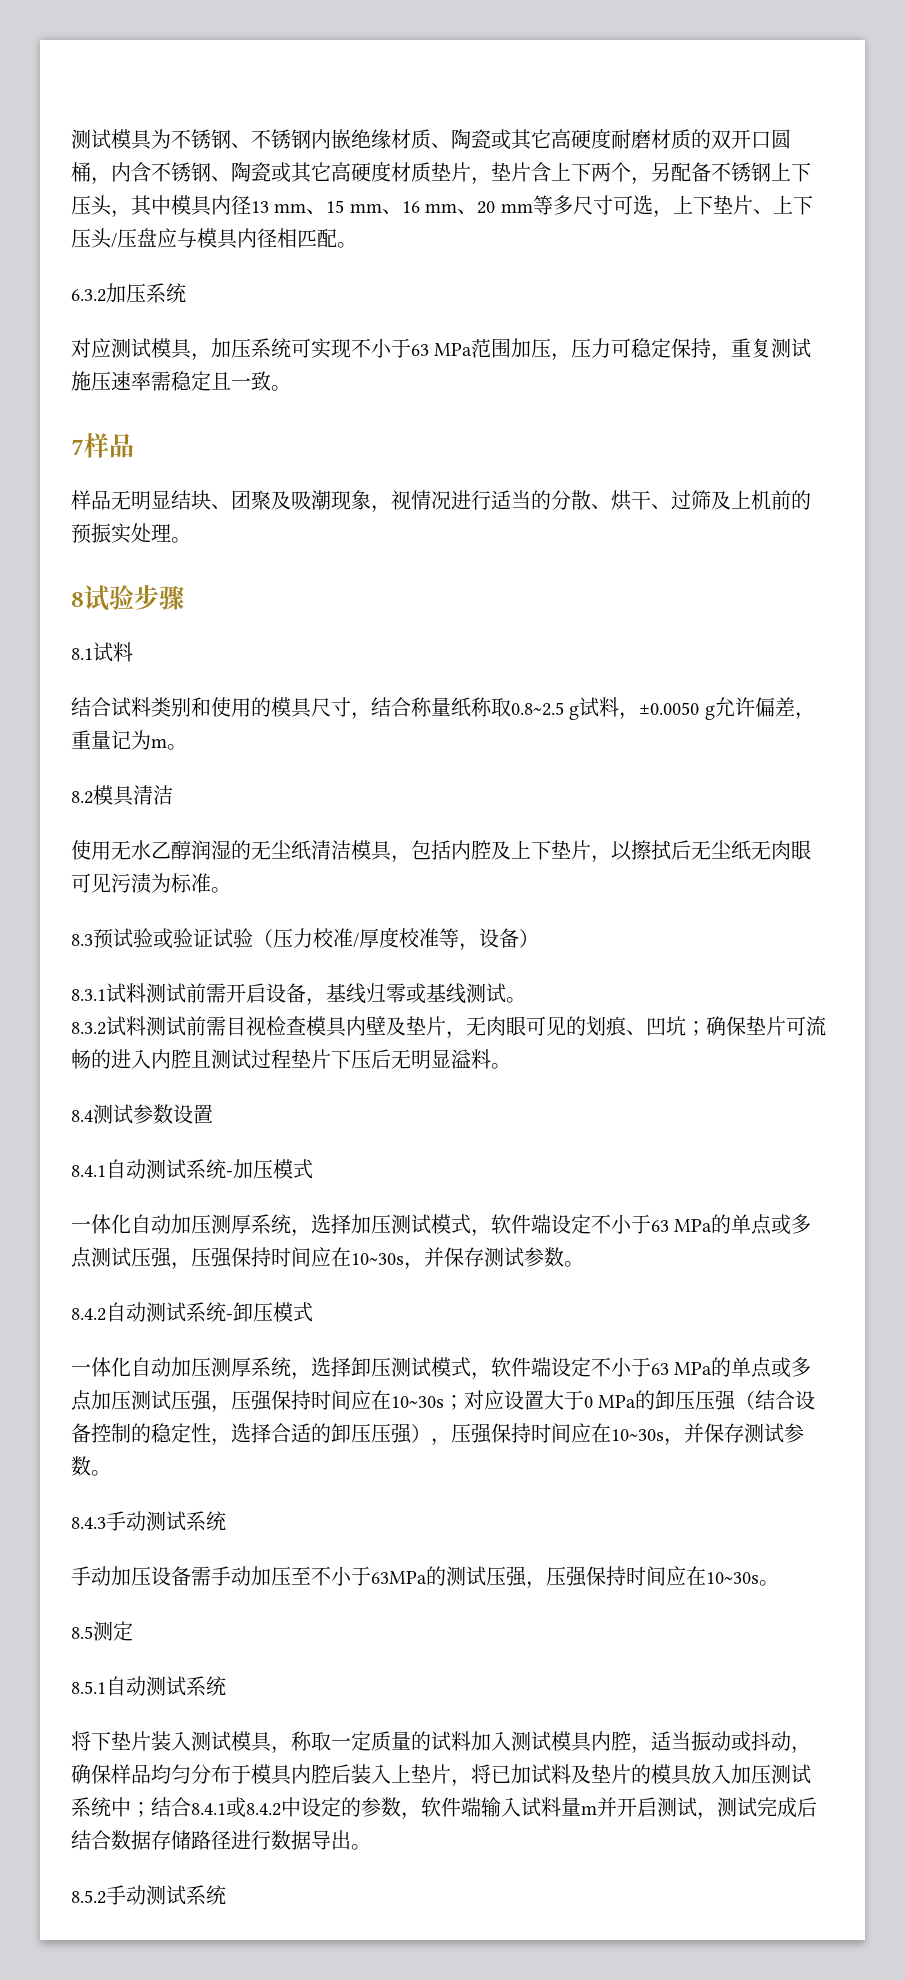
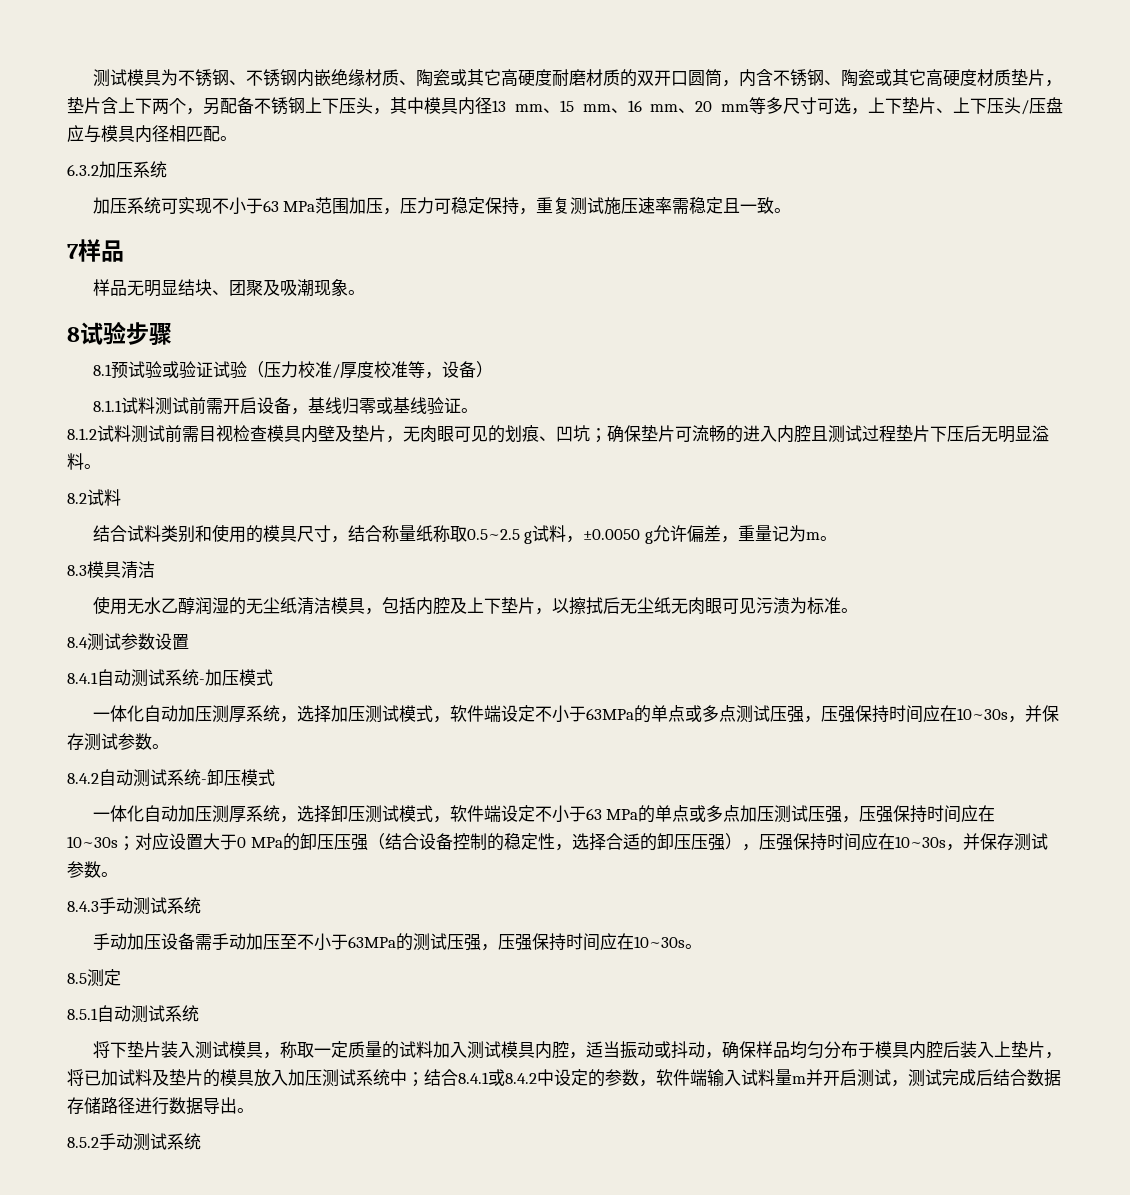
[71,162,91,182] 桶 -> [704,69,722,87] 筒
[71,338,211,361] 对应测试模具， -> (167, 169) none
[371,490,811,513] [71,523,171,544] ，视情况进行适当的分散、烘干、过筛及上机前的预振实处理 -> (348, 287) none
[93,642,133,662] [71,697,815,720] [71,730,187,750] [71,785,173,806] [71,840,811,863] [71,873,231,893] [71,934,93,946] 试料 // 结合试料类别和使用的模具尺寸，结合称量纸称取0.8~2.5 g试料，±0.0050 g允许偏差，重量记为m。 // 8.2模具清洁 // 使用无水乙醇润湿的无尘纸清洁模具，包括内腔及上下垫片，以擦拭后无尘纸无肉眼可见污渍为标准。 // 8.3 -> (112, 370) none
[71,989,106,1001] 8.3.1 -> [92,400,122,412] 8.1.1
[466,983,526,1003] [71,1022,106,1035] 测试。 // 8.3.2 -> [426,397,478,415] [67,428,97,440] 验证。 // 8.1.2
(511, 1066) none -> [67,489,121,506] [92,524,837,544] [67,561,155,579] [92,596,858,615] // 8.2试料 // 结合试料类别和使用的模具尺寸，结合称量纸称取0.5~2.5 g试料，±0.0050 g允许偏差，重量记为m。 // 8.3模具清洁 // 使用无水乙醇润湿的无尘纸清洁模具，包括内腔及上下垫片，以擦拭后无尘纸无肉眼可见污渍为标准。
[651,1219,713,1232] 63 MPa -> [585,708,634,720] 63MPa

